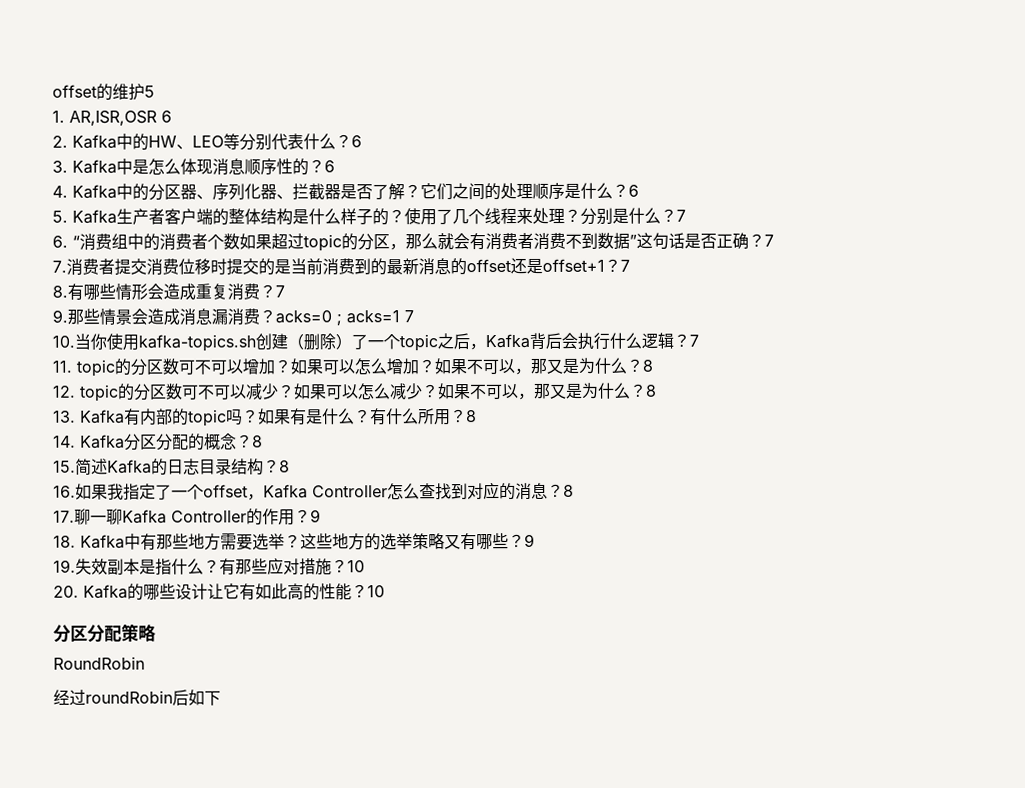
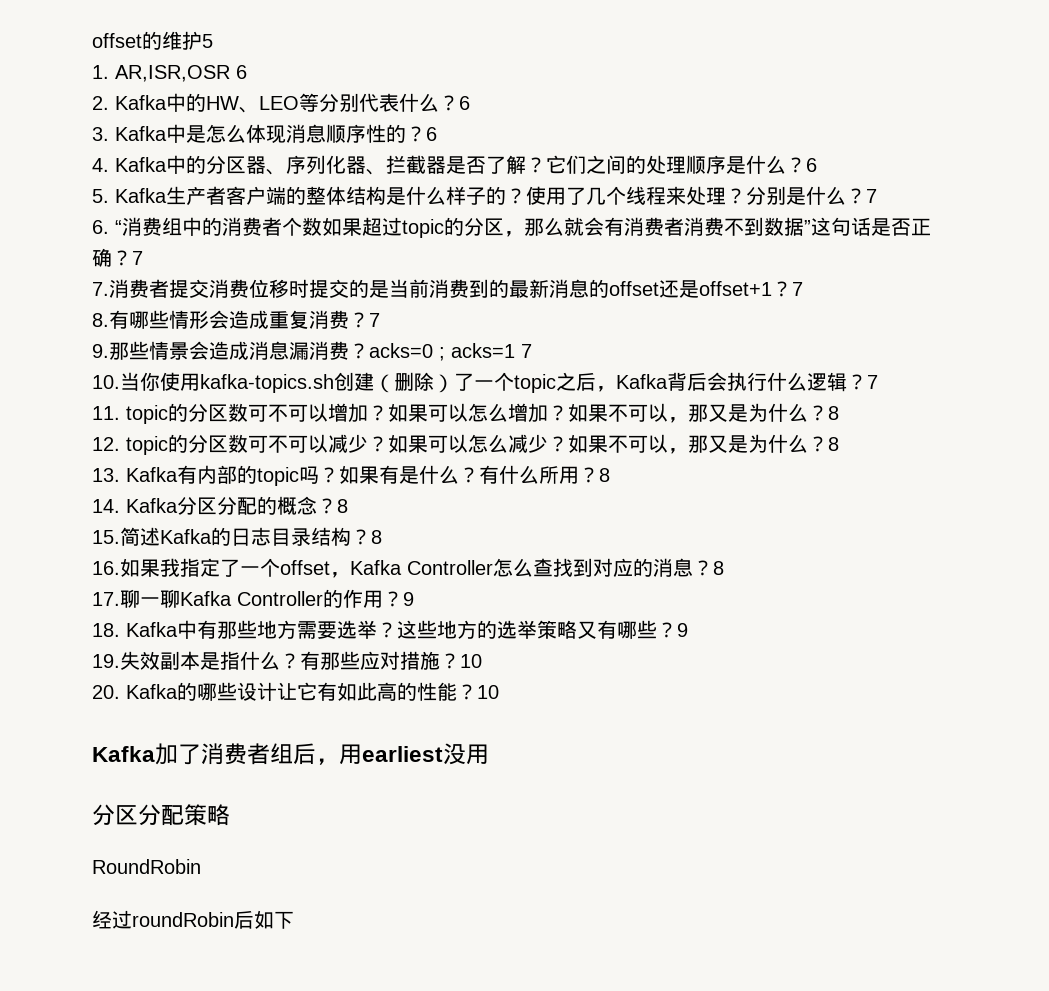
(385, 591) none -> [92,743,489,765] // Kafka加了消费者组后，用earliest没用

